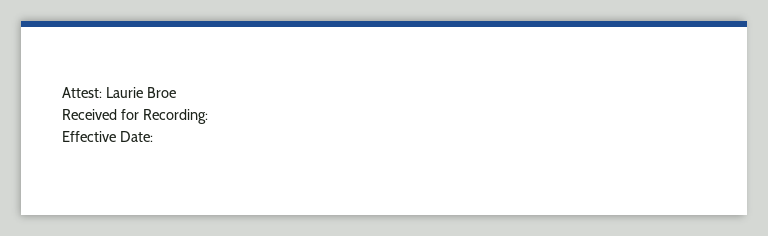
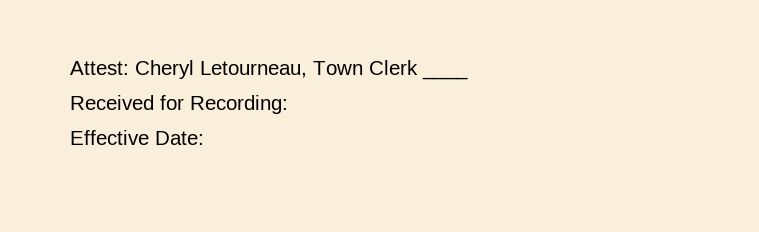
[105,87,176,98] Laurie Broe -> [135,60,418,79] [422,75,468,80] Cheryl Letourneau, Town Clerk ____

